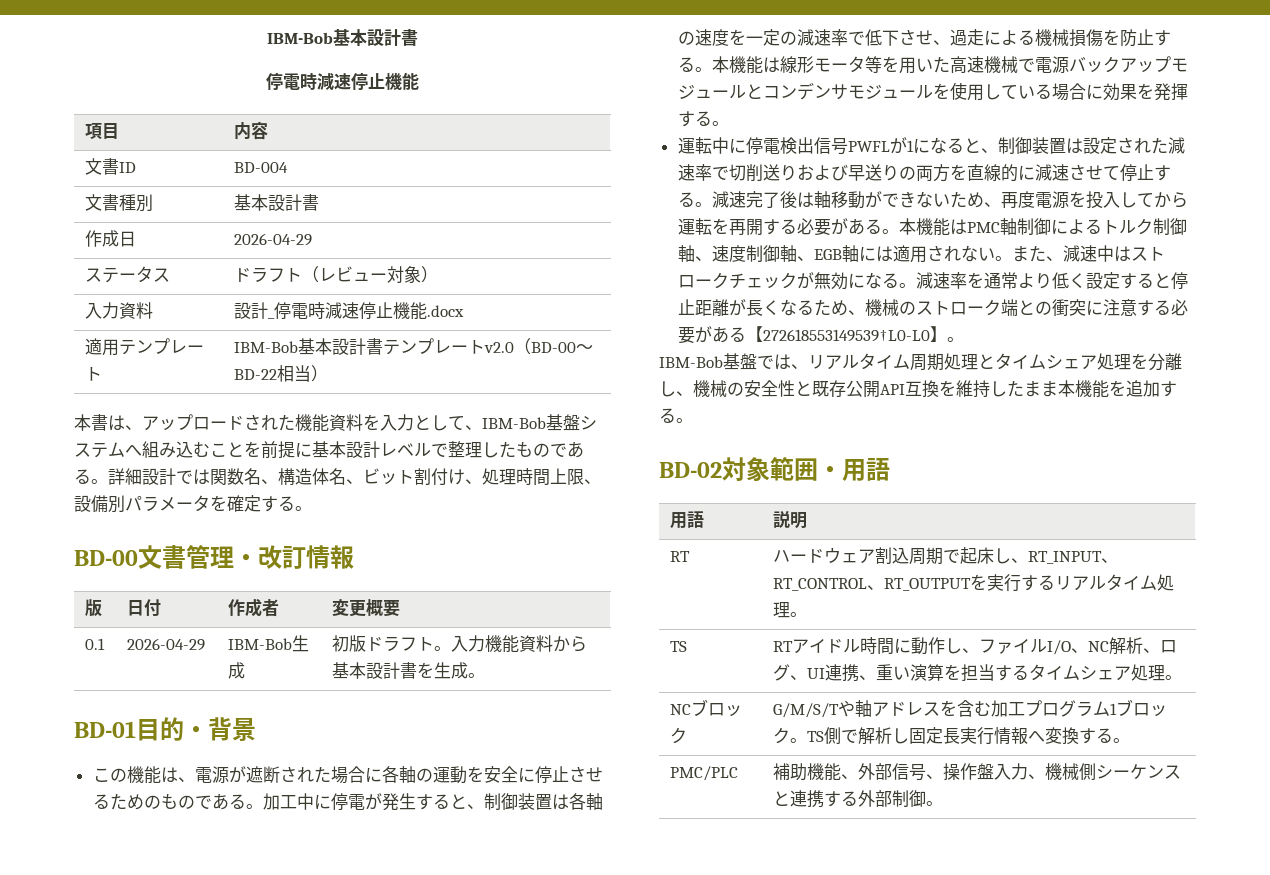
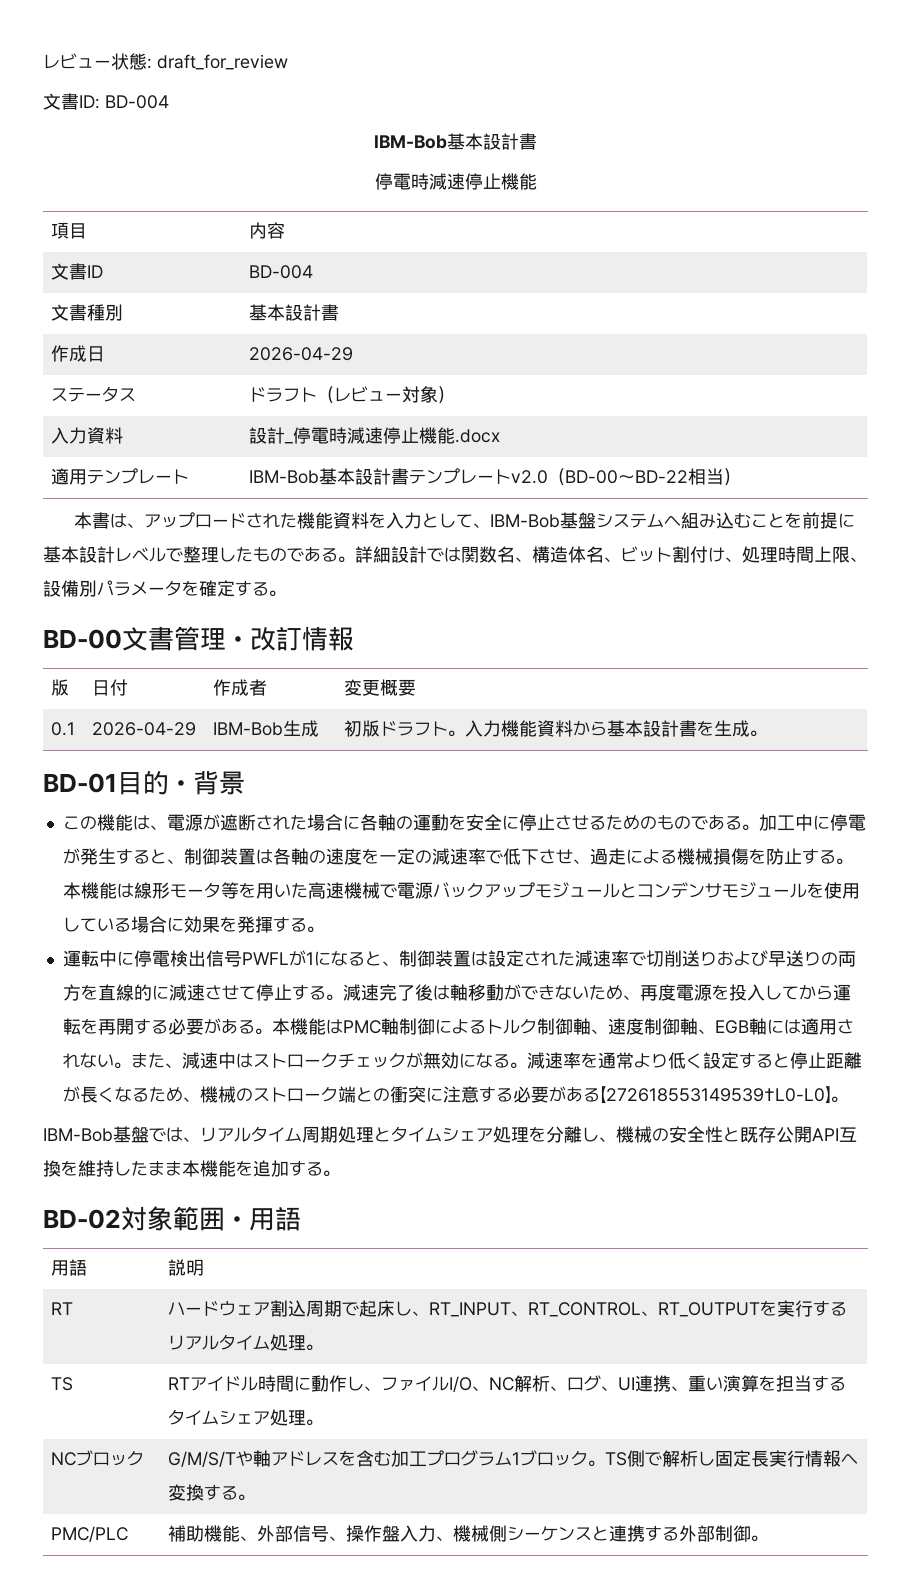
(267, 38) none -> [43,53,288,70] [43,93,169,110] レビュー状態: draft_for_review // 文書ID: BD-004 //

